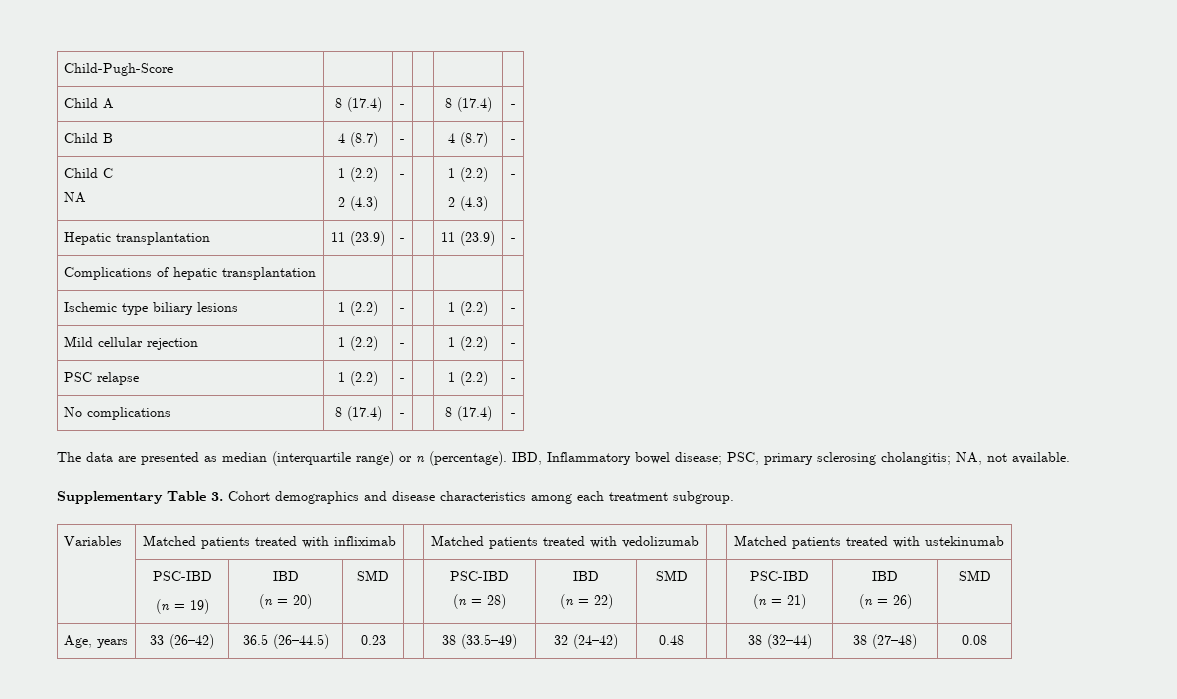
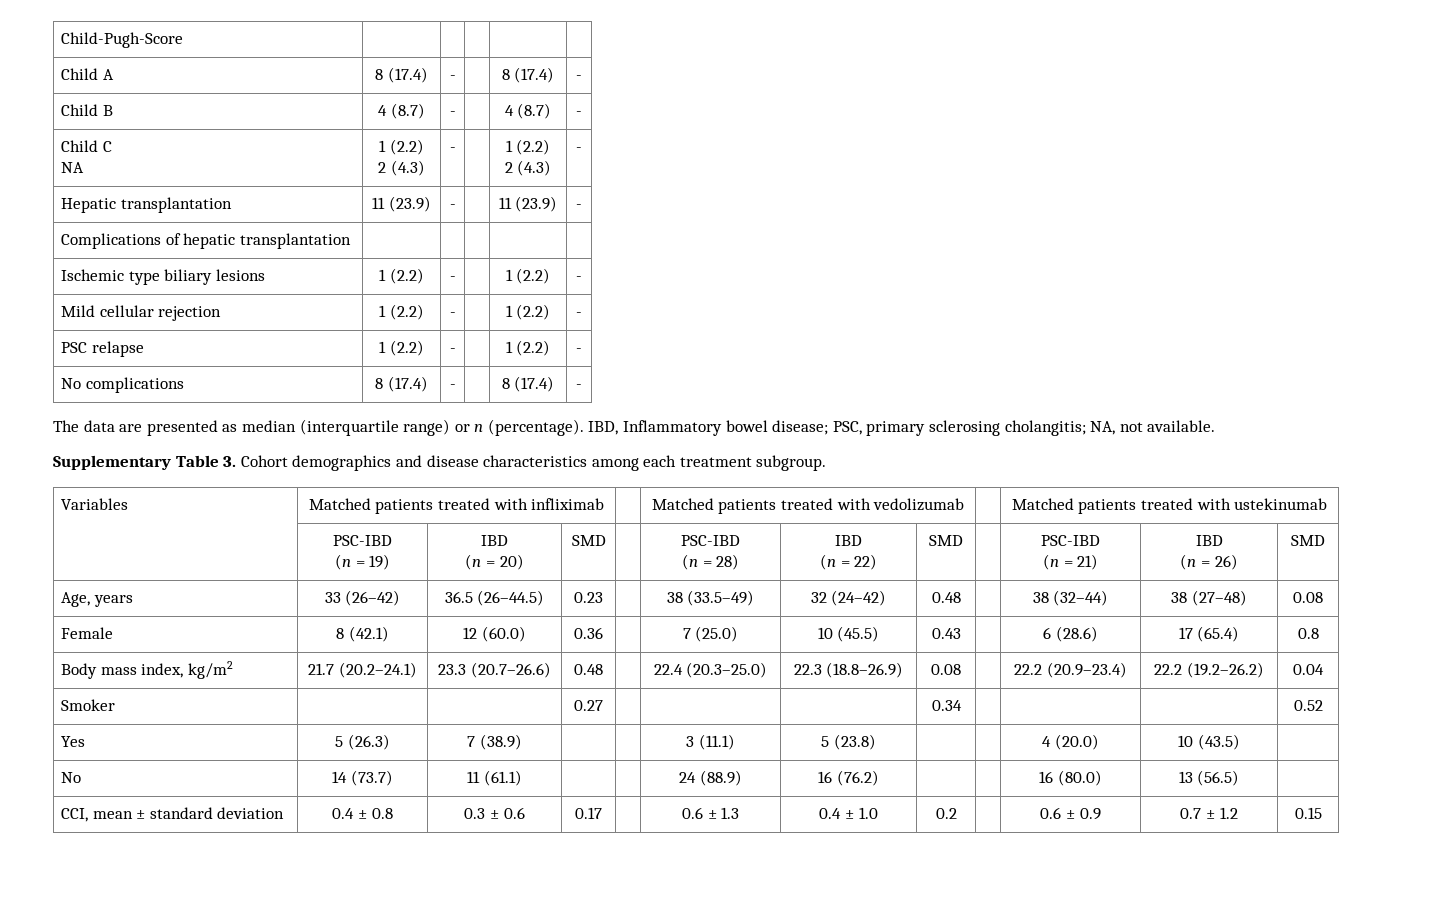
(987, 640) none -> [61,627,114,639] [336,626,389,642] [463,626,526,642] [574,627,603,639] [682,626,739,642] [817,626,880,642] [931,628,961,639] [1043,626,1098,642] [1178,626,1240,642] [1297,628,1319,639] [61,661,233,679] [308,662,417,678] [438,662,551,678] [574,664,603,675] [653,662,768,678] [793,662,904,678] [931,664,961,675] [1014,662,1127,678] [1154,662,1264,678] [1293,664,1324,675] [61,699,116,711] [574,700,603,711] [931,700,962,711] [1293,700,1323,711] [61,736,86,747] [335,734,390,750] [467,734,522,750] [686,734,735,750] [821,734,876,750] [1042,734,1099,750] [1178,734,1240,750] [61,772,82,783] [332,770,393,786] [467,770,522,786] [679,770,742,786] [818,770,879,786] [1039,770,1102,786] [1178,770,1240,786] [61,807,285,822] [332,808,393,819] [464,807,525,819] [575,807,602,819] [681,807,740,819] [819,807,878,819] [935,808,957,819] [1040,807,1101,820] [1180,807,1238,819] [1294,807,1322,819] // Female | 8 (42.1) | 12 (60.0) | 0.36 | | 7 (25.0) | 10 (45.5) | 0.43 | | 6 (28.6) | 17 (65.4) | 0.8 // Body mass index, kg/m2 | 21.7 (20.2–24.1) | 23.3 (20.7–26.6) | 0.48 | | 22.4 (20.3–25.0) | 22.3 (18.8–26.9) | 0.08 | | 22.2 (20.9–23.4) | 22.2 (19.2–26.2) | 0.04 // Smoker | | | 0.27 | | | | 0.34 | | | | 0.52 // Yes | 5 (26.3) | 7 (38.9) | | | 3 (11.1) | 5 (23.8) | | | 4 (20.0) | 10 (43.5) | // No | 14 (73.7) | 11 (61.1) | | | 24 (88.9) | 16 (76.2) | | | 16 (80.0) | 13 (56.5) | // CCI, mean ± standard deviation | 0.4 ± 0.8 | 0.3 ± 0.6 | 0.17 | | 0.6 ± 1.3 | 0.4 ± 1.0 | 0.2 | | 0.6 ± 0.9 | 0.7 ± 1.2 | 0.15

